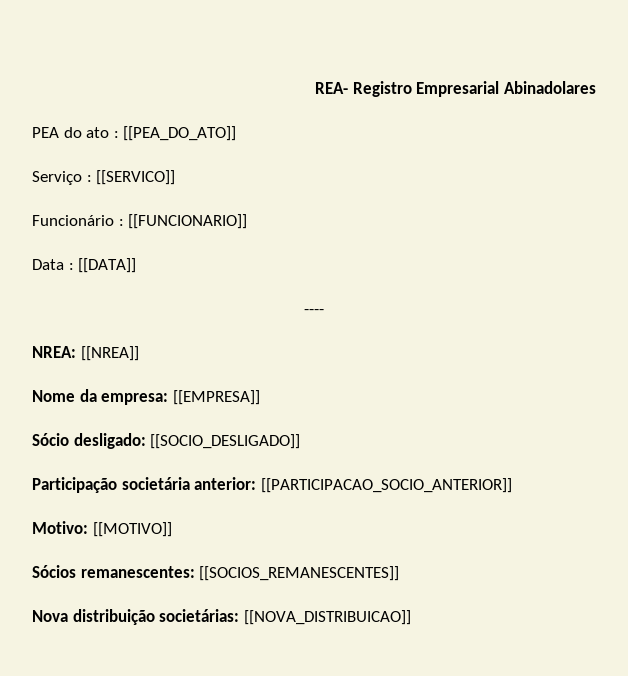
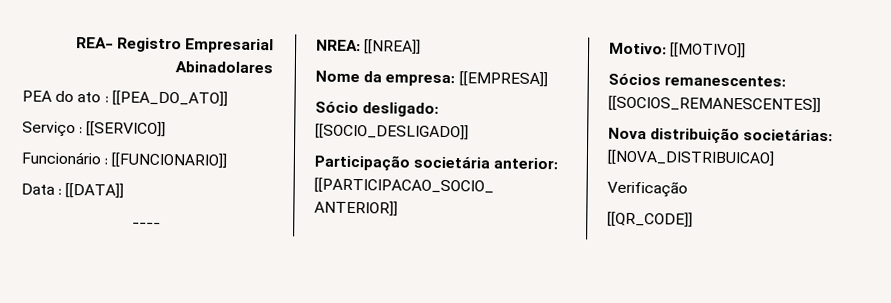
[243,610,411,625] [[NOVA_DISTRIBUICAO]] -> [607,149,775,167] [607,180,688,198] [607,211,693,228] [[NOVA_DISTRIBUICAO] // Verificação // [[QR_CODE]]

